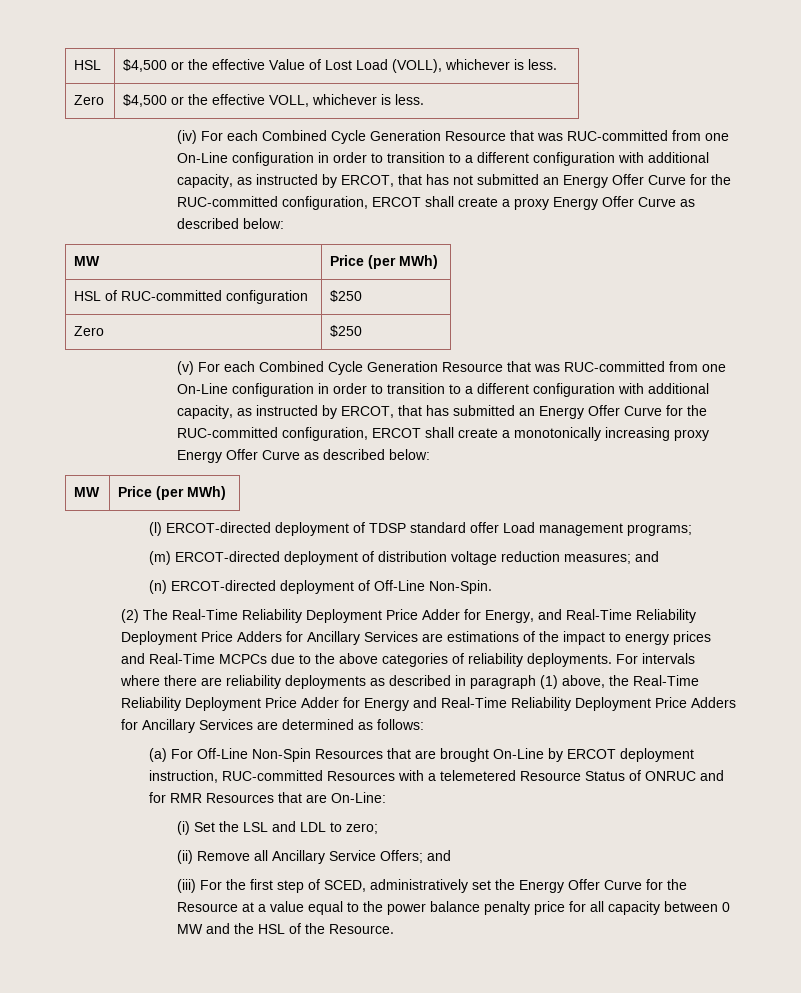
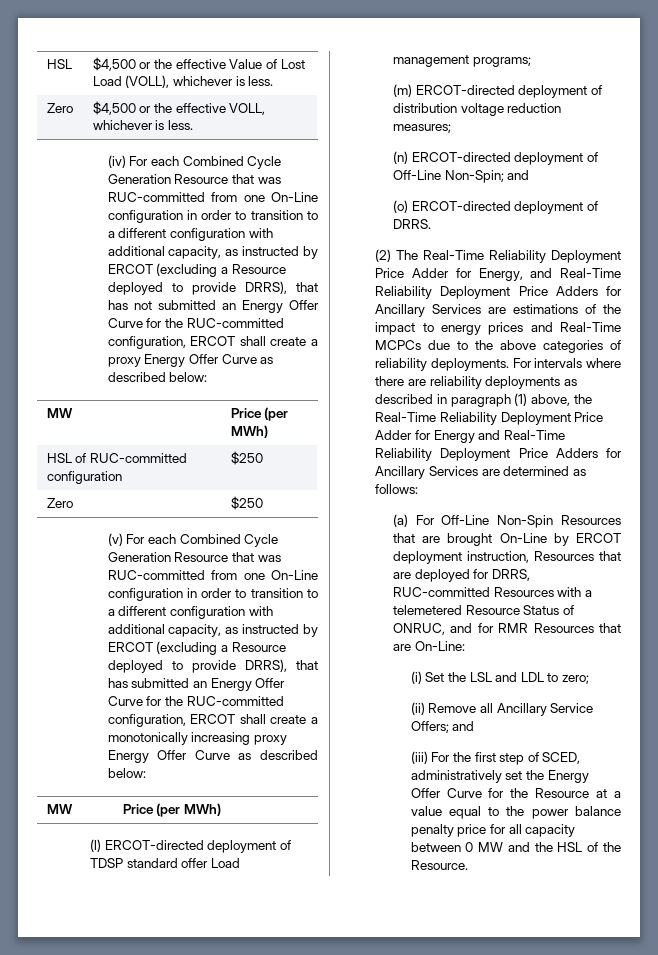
[340,175,394,187] ERCOT, -> [107,263,286,277] [107,281,287,295] ERCOT (excluding a Resource deployed to provide DRRS),
[340,406,394,418] ERCOT, -> [107,641,286,655] [107,659,287,673] ERCOT (excluding a Resource deployed to provide DRRS),
[634,551,659,562] and -> (451, 128) none
[428,580,492,594] Non-Spin. -> [444,170,530,183] [392,200,598,214] [392,219,431,229] Non-Spin; and // (o) ERCOT-directed deployment of DRRS.
(218, 776) none -> [533,551,621,561] [392,569,530,582] Resources that are deployed for DRRS,
[644,771,696,781] ONRUC -> [392,623,445,635] ONRUC,

